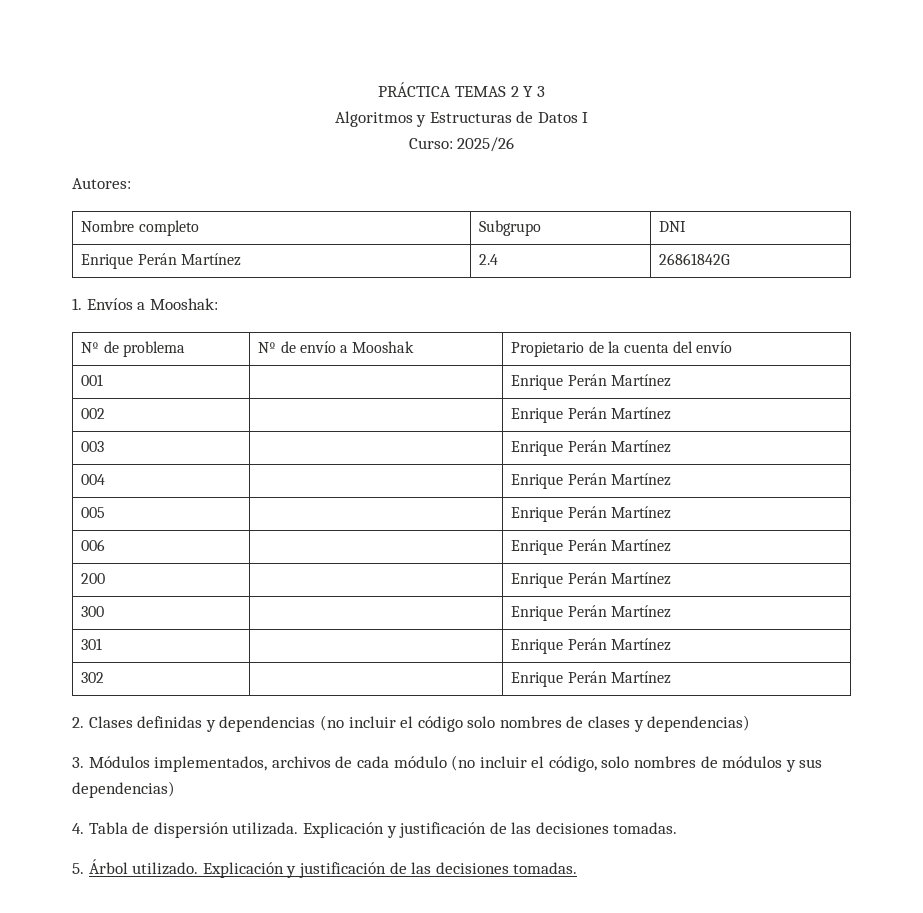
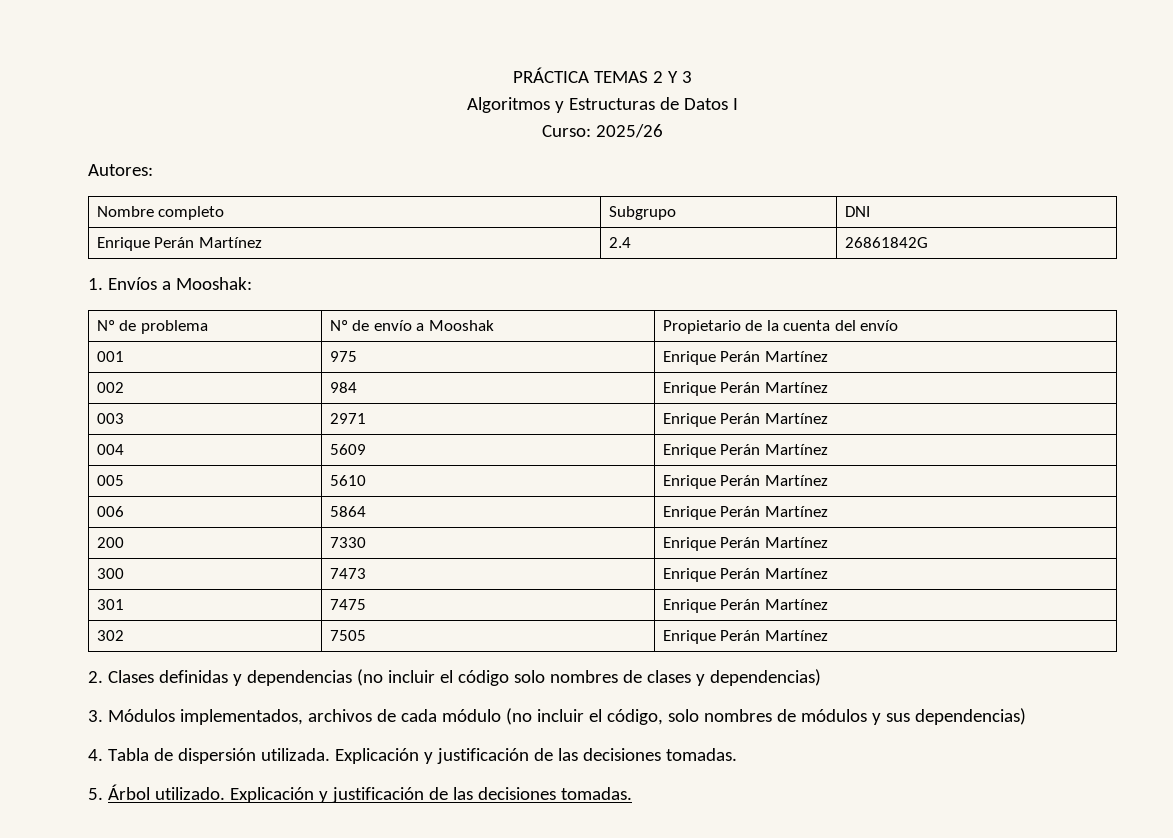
(104, 380) none -> [329,351,357,362] 975
(106, 413) none -> [329,382,357,393] 984
(105, 446) none -> [329,413,366,424] 2971
(106, 479) none -> [329,444,366,455] 5609
(106, 512) none -> [329,475,366,486] 5610
(106, 545) none -> [329,506,366,517] 5864
(106, 578) none -> [329,537,366,548] 7330
(105, 611) none -> [329,568,366,579] 7473
(103, 644) none -> [329,599,366,610] 7475
(105, 677) none -> [329,630,366,641] 7505

